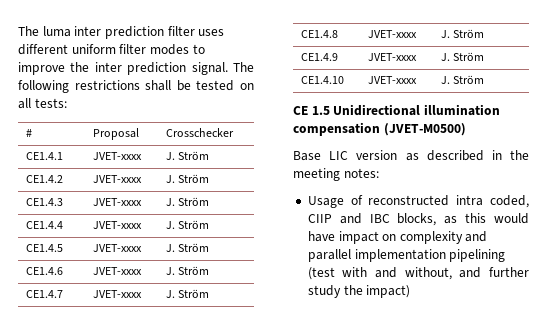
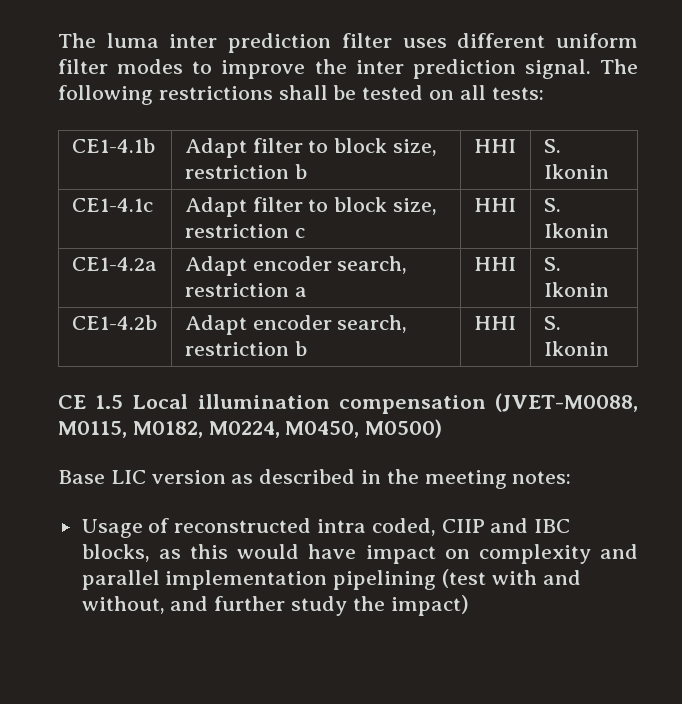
[25,129,32,137] [92,128,139,140] [165,128,234,137] [25,152,63,160] [92,152,142,160] [165,151,210,160] [25,175,63,183] [92,175,142,183] [165,174,210,183] [25,198,63,206] [92,198,142,206] [165,197,210,206] [25,221,63,229] [92,221,142,229] [165,220,210,229] [25,244,63,252] [92,244,142,252] [165,243,210,252] [25,267,63,275] [92,267,142,275] [165,266,210,275] [25,290,63,298] [92,290,142,298] [165,289,210,298] [300,30,338,38] [367,30,417,38] [440,29,485,38] [300,53,338,61] [367,53,417,61] [440,52,485,61] [300,76,344,84] [367,76,417,84] [440,75,485,84] # | Proposal | Crosschecker // CE1.4.1 | JVET-xxxx | J. Ström // CE1.4.2 | JVET-xxxx | J. Ström // CE1.4.3 | JVET-xxxx | J. Ström // CE1.4.4 | JVET-xxxx | J. Ström // CE1.4.5 | JVET-xxxx | J. Ström // CE1.4.6 | JVET-xxxx | J. Ström // CE1.4.7 | JVET-xxxx | J. Ström // CE1.4.8 | JVET-xxxx | J. Ström // CE1.4.9 | JVET-xxxx | J. Ström // CE1.4.10 | JVET-xxxx | J. Ström -> [71,138,155,153] [184,138,437,158] [184,164,307,179] [473,139,516,153] [543,139,561,153] [543,164,609,179] [71,198,153,212] [184,197,437,217] [184,224,305,238] [473,198,516,212] [543,198,561,212] [543,223,609,238] [71,257,157,271] [184,256,408,276] [184,283,307,297] [473,257,516,271] [543,257,561,271] [543,282,609,297] [71,315,157,330] [184,315,408,335] [184,341,307,356] [473,316,516,330] [543,316,561,330] [543,341,609,356] CE1-4.1b | Adapt filter to block size, restriction b | HHI | S. Ikonin // CE1-4.1c | Adapt filter to block size, restriction c | HHI | S. Ikonin // CE1-4.2a | Adapt encoder search, restriction a | HHI | S. Ikonin // CE1-4.2b | Adapt encoder search, restriction b | HHI | S. Ikonin
[333,104,421,116] Unidirectional -> [132,394,189,409] Local
[383,123,466,136] (JVET-M0500) -> [495,393,639,412] [58,419,443,438] (JVET-M0088, M0115, M0182, M0224, M0450, M0500)

